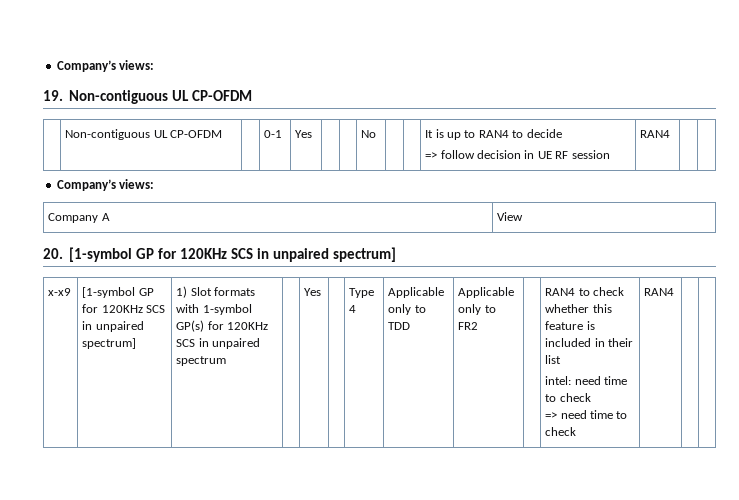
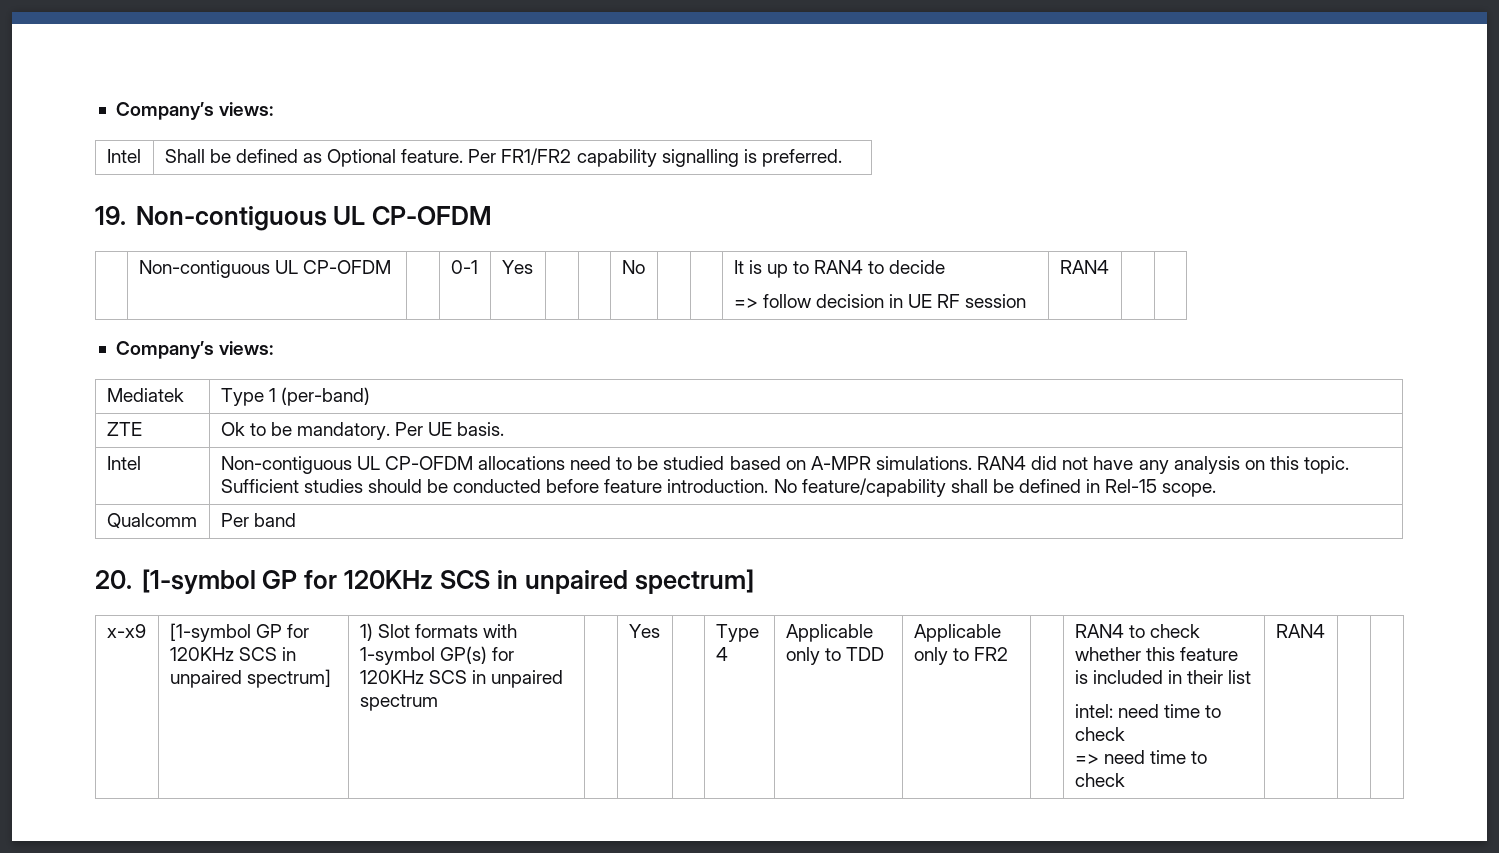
[56,60,155,72] Company’s views: -> [115,102,274,120] [106,149,141,163] [164,148,842,167] Company’s views: // Intel | Shall be defined as Optional feature. Per FR1/FR2 capability signalling is preferred.
[48,213,110,223] [497,212,524,221] Company A | View -> [106,388,184,402] [220,387,370,406] [106,422,142,436] [220,422,505,440] [106,456,141,470] [220,456,1350,474] [220,478,1217,497] [106,513,197,529] [220,513,296,527] Mediatek | Type 1 (per-band) // ZTE | Ok to be mandatory. Per UE basis. // Intel | Non-contiguous UL CP-OFDM allocations need to be studied based on A-MPR simulations. RAN4 did not have any analysis on this topic. Sufficient studies should be conducted before feature introduction. No feature/capability shall be defined in Rel-15 scope. // Qualcomm | Per band

